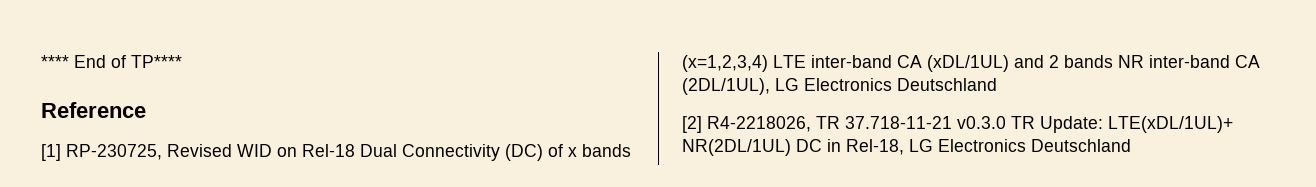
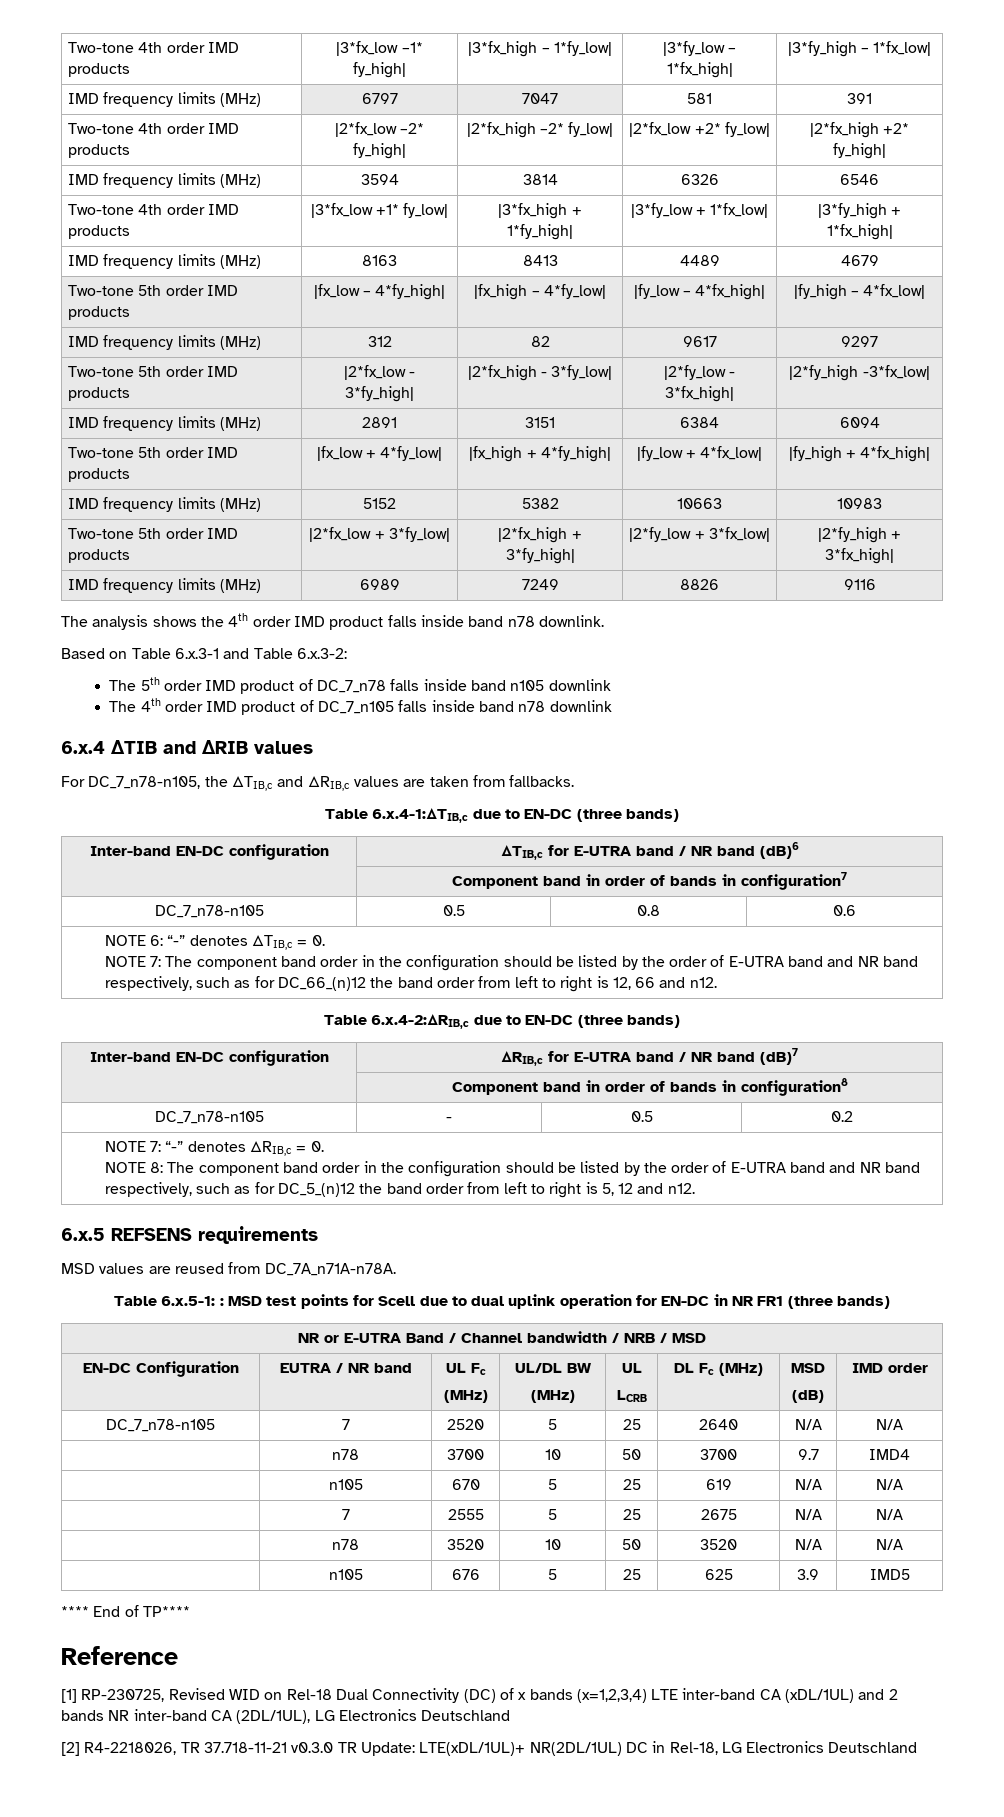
(41, 61) none -> [67,42,239,53] [67,63,130,77] [336,41,423,56] [353,62,406,78] [468,41,612,57] [662,41,737,56] [666,62,733,78] [787,41,932,57] [67,92,261,107] [361,93,398,104] [522,93,558,104] [687,93,712,104] [847,93,872,104] [67,123,239,134] [67,144,130,158] [334,122,425,137] [353,143,406,159] [466,122,614,138] [629,122,770,137] [809,122,910,138] [833,143,886,159] [67,173,261,188] [360,174,399,185] [522,174,558,185] [680,174,719,185] [840,174,879,185] [67,204,239,215] [67,225,130,239] [310,203,449,218] [498,203,582,219] [507,224,573,240] [630,203,769,218] [817,203,902,219] [826,224,893,240] [67,254,261,269] [362,255,397,266] [522,255,558,266] [679,255,720,266] [840,255,879,266] [67,285,238,296] [67,306,130,320] [313,284,446,300] [474,284,606,300] [633,284,766,300] [793,284,926,300] [67,335,261,350] [367,336,392,347] [530,336,550,347] [682,336,717,347] [841,336,878,347] [67,366,238,377] [67,387,130,401] [343,365,416,380] [345,386,414,402] [467,365,613,381] [663,365,736,380] [665,386,734,402] [789,365,930,381] [67,416,261,431] [362,417,397,428] [525,417,555,428] [680,417,719,428] [839,417,880,428] [67,447,238,458] [67,468,130,482] [316,446,443,461] [469,446,611,462] [636,446,763,461] [788,446,931,462] [67,497,261,512] [363,498,396,509] [521,498,559,509] [677,498,722,509] [837,498,882,509] [67,528,238,539] [67,549,130,563] [309,527,450,542] [498,527,582,543] [505,548,575,564] [629,527,770,542] [817,527,902,543] [825,548,894,564] [67,578,261,593] [359,579,400,590] [521,579,559,590] [680,579,719,590] [843,579,876,590] [61,613,604,630] [61,648,347,659] [109,677,611,694] [109,698,612,715] [61,740,313,754] [61,775,575,791] [325,808,679,823] [89,844,329,860] [500,842,799,860] [452,872,847,890] [154,905,264,918] [442,905,465,916] [637,905,660,916] [833,905,856,916] [104,935,325,950] [104,955,919,971] [104,976,717,992] [324,1014,680,1029] [89,1050,329,1066] [501,1048,798,1066] [451,1078,848,1096] [154,1111,264,1124] [446,1117,452,1122] [630,1111,653,1122] [831,1111,853,1122] [104,1141,324,1156] [104,1161,921,1177] [104,1182,695,1198] [61,1226,318,1244] [61,1262,396,1276] [113,1294,891,1309] [298,1331,706,1343] [82,1361,239,1377] [279,1363,412,1373] [445,1363,486,1375] [443,1390,488,1403] [514,1363,591,1373] [530,1390,575,1403] [621,1363,642,1373] [616,1390,647,1402] [674,1363,763,1376] [791,1363,825,1373] [792,1390,824,1403] [851,1363,928,1373] [106,1419,215,1432] [341,1419,350,1430] [447,1419,484,1430] [548,1419,557,1430] [622,1419,641,1430] [699,1419,738,1430] [794,1419,822,1430] [876,1419,903,1430] [332,1449,359,1460] [447,1449,484,1460] [544,1449,561,1460] [622,1449,641,1460] [700,1449,737,1460] [797,1449,819,1460] [869,1449,910,1460] [328,1479,363,1490] [451,1479,480,1490] [548,1479,557,1490] [622,1479,641,1490] [705,1479,732,1490] [794,1479,822,1490] [876,1479,903,1490] [341,1509,350,1520] [447,1509,484,1520] [548,1509,557,1520] [622,1509,641,1520] [700,1509,737,1520] [794,1509,822,1520] [876,1509,903,1520] [332,1539,359,1550] [447,1539,484,1550] [544,1539,561,1550] [622,1539,641,1550] [700,1539,737,1550] [794,1539,822,1550] [876,1539,903,1550] [328,1569,363,1580] [451,1569,480,1580] [548,1569,557,1580] [622,1569,641,1580] [704,1569,733,1580] [797,1569,819,1580] [869,1569,910,1580] Two-tone 4th order IMD products | |3*fx_low –1* fy_high| | |3*fx_high – 1*fy_low| | |3*fy_low – 1*fx_high| | |3*fy_high – 1*fx_low| // IMD frequency limits (MHz) | 6797 | 7047 | 581 | 391 // Two-tone 4th order IMD products | |2*fx_low –2* fy_high| | |2*fx_high –2* fy_low| | |2*fx_low +2* fy_low| | |2*fx_high +2* fy_high| // IMD frequency limits (MHz) | 3594 | 3814 | 6326 | 6546 // Two-tone 4th order IMD products | |3*fx_low +1* fy_low| | |3*fx_high + 1*fy_high| | |3*fy_low + 1*fx_low| | |3*fy_high + 1*fx_high| // IMD frequency limits (MHz) | 8163 | 8413 | 4489 | 4679 // Two-tone 5th order IMD products | |fx_low – 4*fy_high| | |fx_high – 4*fy_low| | |fy_low – 4*fx_high| | |fy_high – 4*fx_low| // IMD frequency limits (MHz) | 312 | 82 | 9617 | 9297 // Two-tone 5th order IMD products | |2*fx_low - 3*fy_high| | |2*fx_high - 3*fy_low| | |2*fy_low - 3*fx_high| | |2*fy_high -3*fx_low| // IMD frequency limits (MHz) | 2891 | 3151 | 6384 | 6094 // Two-tone 5th order IMD products | |fx_low + 4*fy_low| | |fx_high + 4*fy_high| | |fy_low + 4*fx_low| | |fy_high + 4*fx_high| // IMD frequency limits (MHz) | 5152 | 5382 | 10663 | 10983 // Two-tone 5th order IMD products | |2*fx_low + 3*fy_low| | |2*fx_high + 3*fy_high| | |2*fy_low + 3*fx_low| | |2*fy_high + 3*fx_high| // IMD frequency limits (MHz) | 6989 | 7249 | 8826 | 9116 // The analysis shows the 4th order IMD product falls inside band n78 downlink. // Based on Table 6.x.3-1 and Table 6.x.3-2: // The 5th order IMD product of DC_7_n78 falls inside band n105 downlink // The 4th order IMD product of DC_7_n105 falls inside band n78 downlink // 6.x.4 ∆TIB and ∆RIB values // For DC_7_n78-n105, the ΔTIB,c and ΔRIB,c values are taken from fallbacks. // Table 6.x.4-1:ΔTIB,c due to EN-DC (three bands) // Inter-band EN-DC configuration | ΔTIB,c for E-UTRA band / NR band (dB)6 // | Component band in order of bands in configuration7 // DC_7_n78-n105 | 0.5 | 0.8 | 0.6 // NOTE 6: “-” denotes ΔTIB,c = 0. // NOTE 7: The component band order in the configuration should be listed by the order of E-UTRA band and NR band respectively, such as for DC_66_(n)12 the band order from left to right is 12, 66 and n12. // Table 6.x.4-2:ΔRIB,c due to EN-DC (three bands) // Inter-band EN-DC configuration | ΔRIB,c for E-UTRA band / NR band (dB)7 // | Component band in order of bands in configuration8 // DC_7_n78-n105 | - | 0.5 | 0.2 // NOTE 7: “-” denotes ΔRIB,c = 0. // NOTE 8: The component band order in the configuration should be listed by the order of E-UTRA band and NR band respectively, such as for DC_5_(n)12 the band order from left to right is 5, 12 and n12. // 6.x.5 REFSENS requirements // MSD values are reused from DC_7A_n71A-n78A. // Table 6.x.5-1: : MSD test points for Scell due to dual uplink operation for EN-DC in NR FR1 (three bands) // NR or E-UTRA Band / Channel bandwidth / NRB / MSD // EN-DC Configuration | EUTRA / NR band | UL Fc // (MHz) | UL/DL BW // (MHz) | UL // LCRB | DL Fc (MHz) | MSD // (dB) | IMD order // DC_7_n78-n105 | 7 | 2520 | 5 | 25 | 2640 | N/A | N/A // | n78 | 3700 | 10 | 50 | 3700 | 9.7 | IMD4 // | n105 | 670 | 5 | 25 | 619 | N/A | N/A // | 7 | 2555 | 5 | 25 | 2675 | N/A | N/A // | n78 | 3520 | 10 | 50 | 3520 | N/A | N/A // | n105 | 676 | 5 | 25 | 625 | 3.9 | IMD5 //

